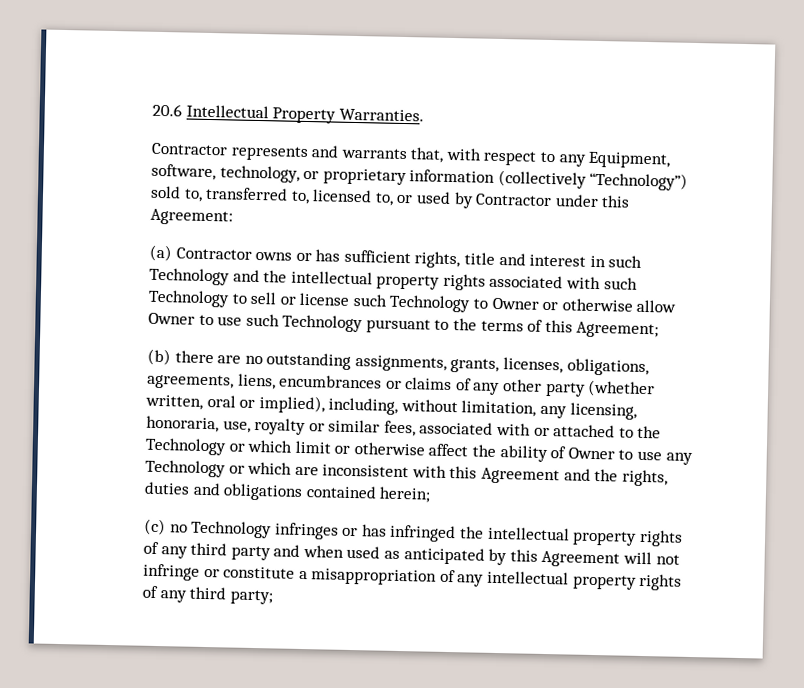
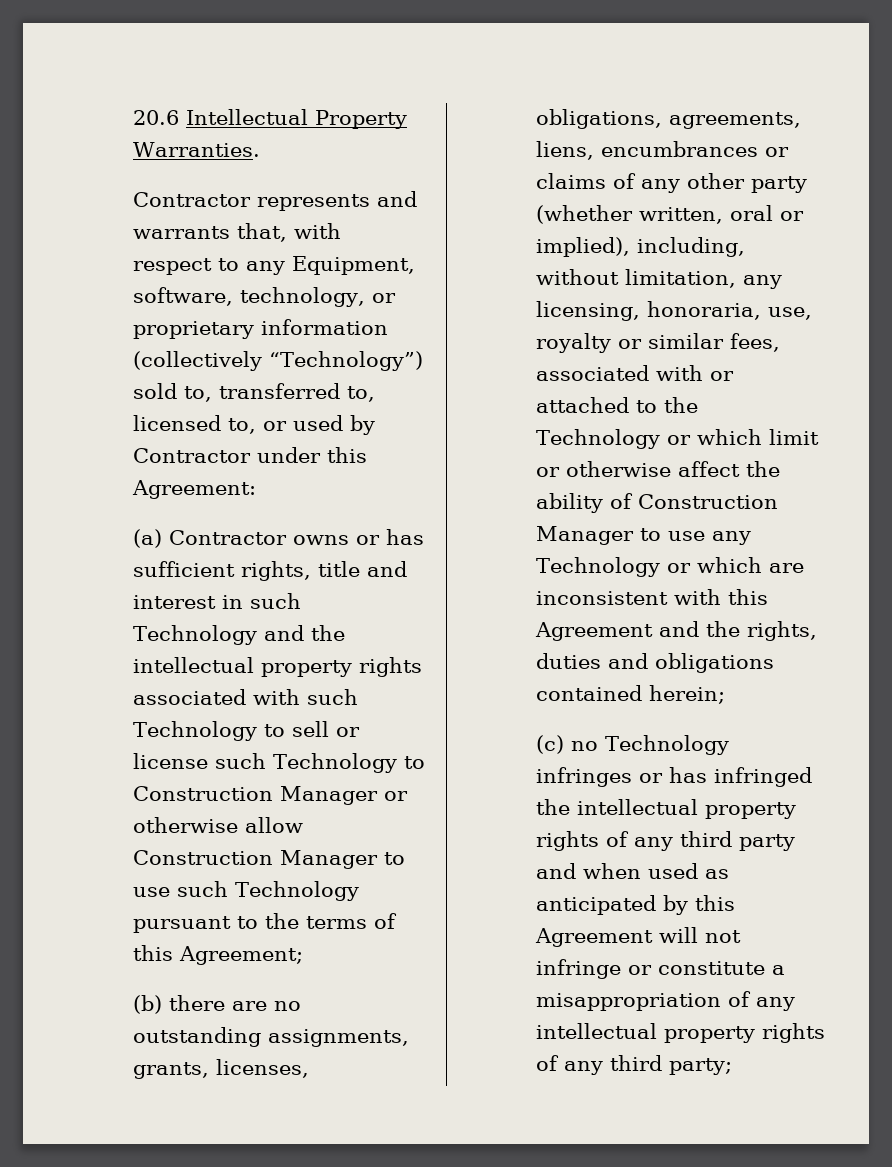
[491,297,539,310] Owner -> [132,786,378,805] Construction Manager
[147,312,195,325] Owner -> [132,850,378,869] Construction Manager
[567,447,615,460] Owner -> [637,494,778,509] [535,526,634,545] Construction Manager

